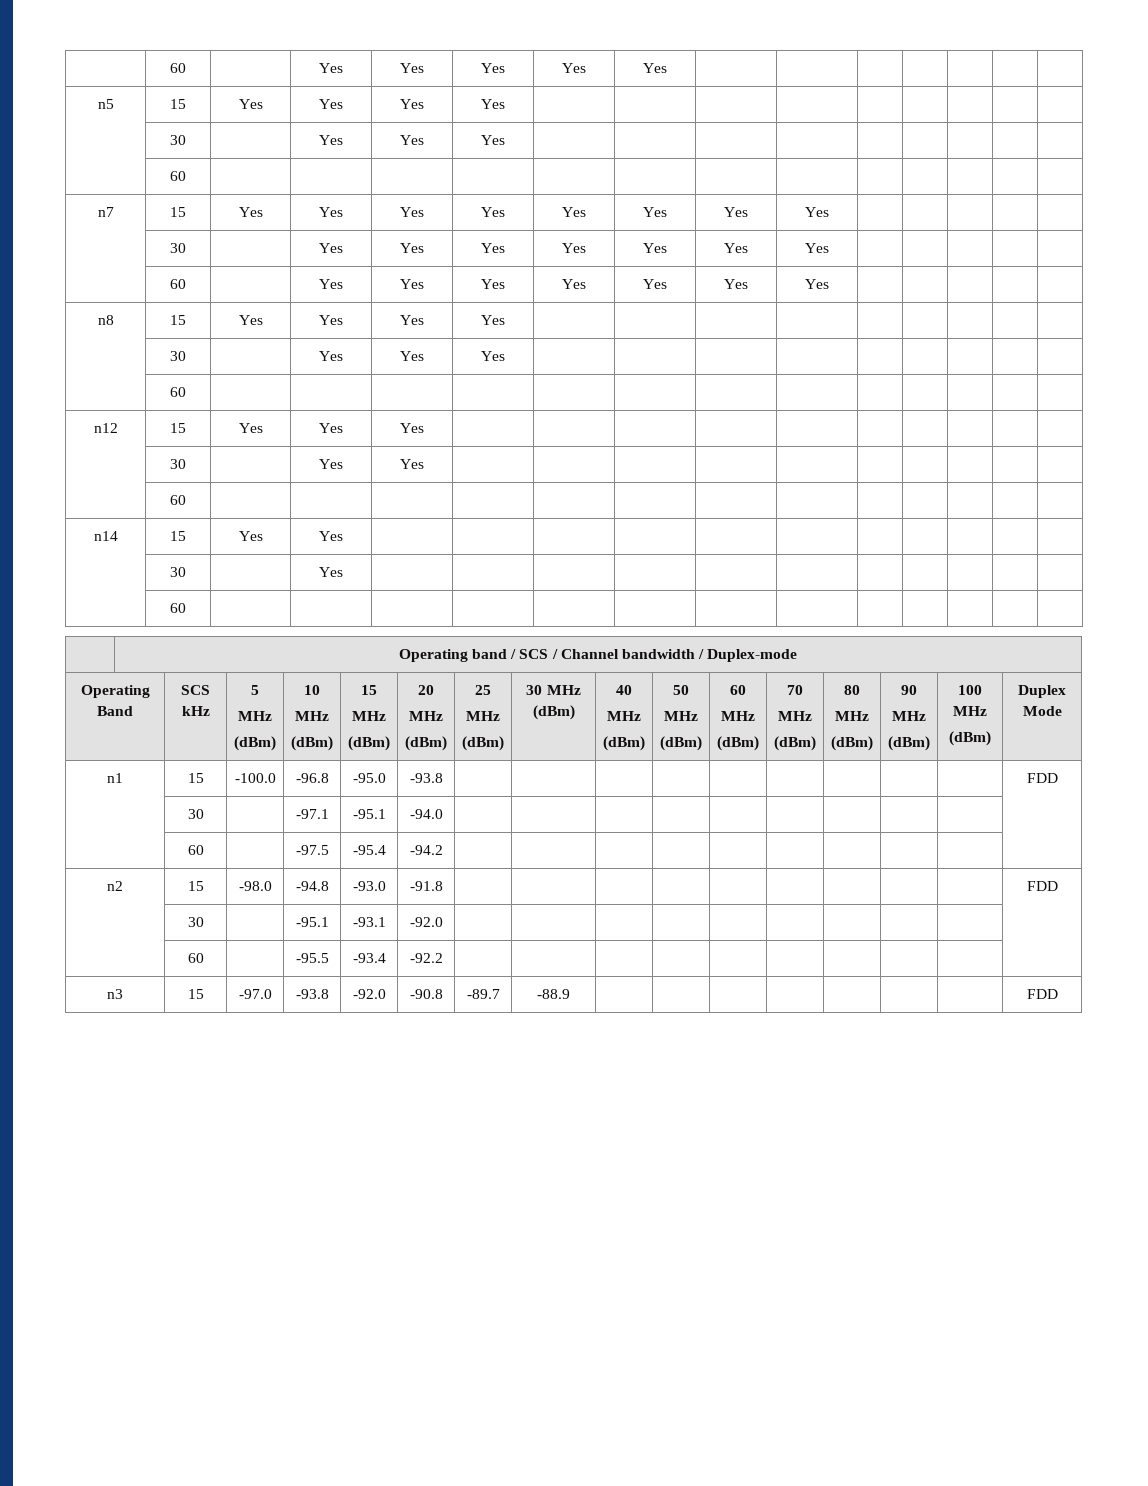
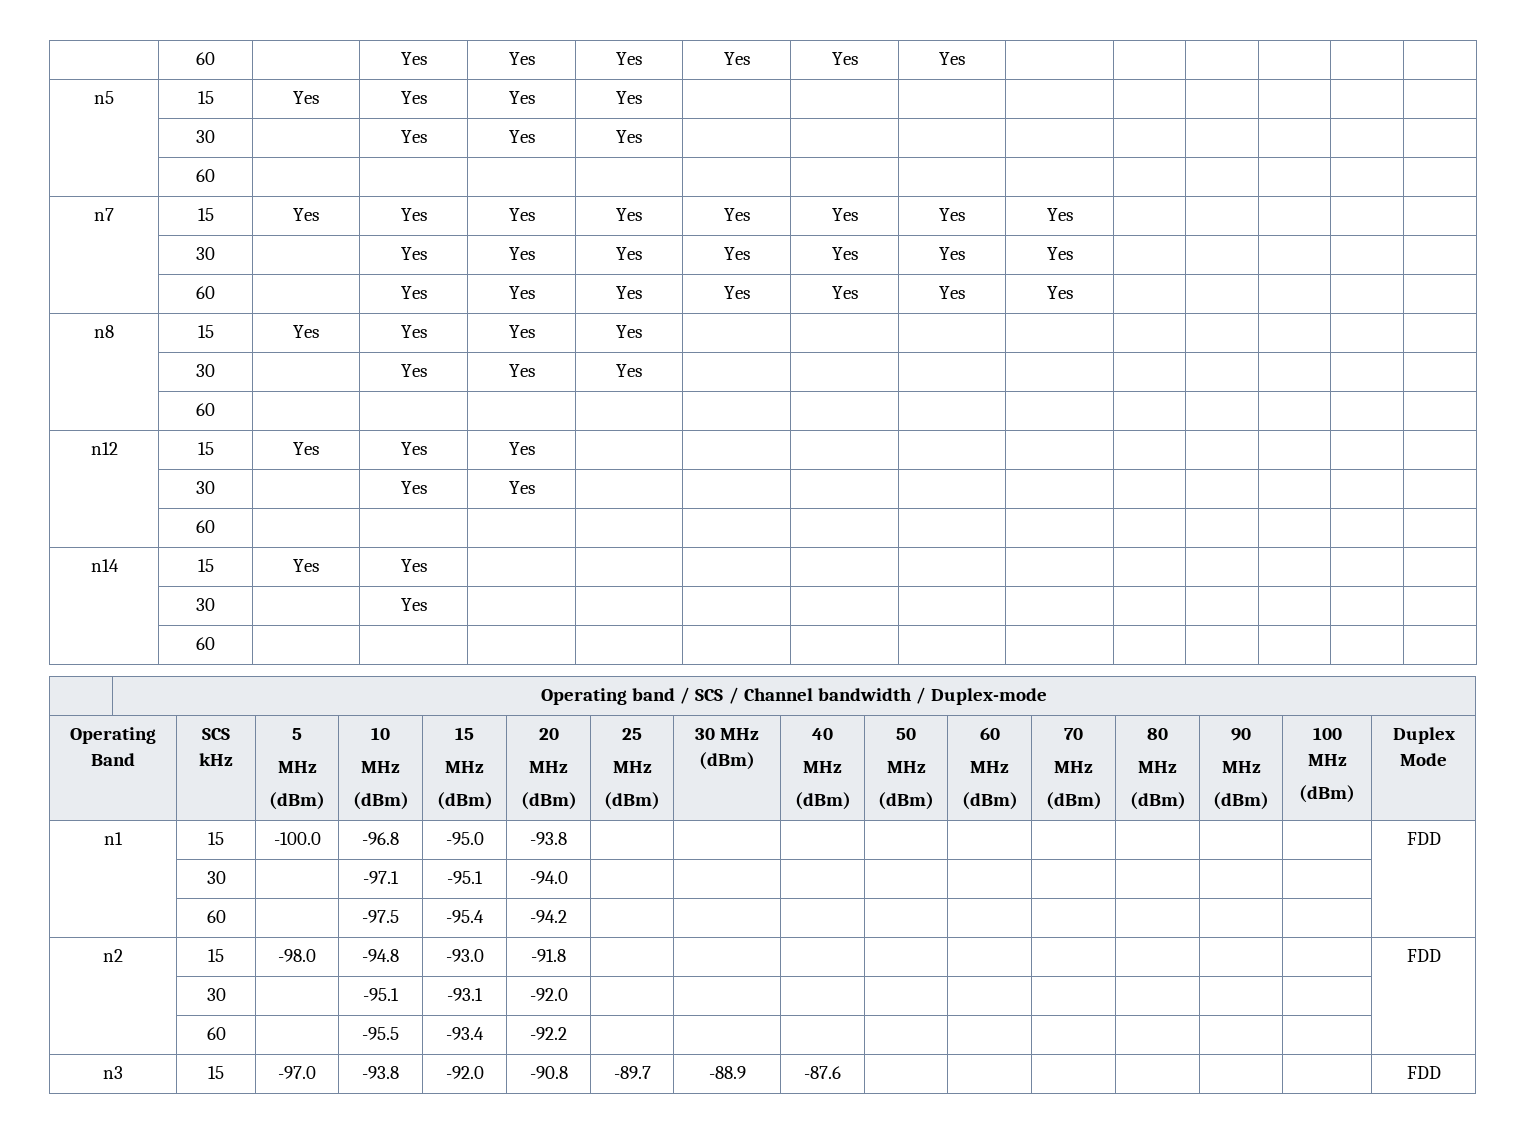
[170,63,186,73] [319,63,343,73] [400,63,424,73] [481,63,505,73] [562,63,586,73] [643,63,667,73] | 60 | | Yes | Yes | Yes | Yes | Yes | -> [196,52,215,65] [400,52,427,65] [508,52,535,65] [616,52,642,65] [723,52,750,65] [831,52,858,65] [939,52,965,65] | 60 | | Yes | Yes | Yes | Yes | Yes | Yes
(570, 994) none -> [804,1066,841,1079] -87.6

